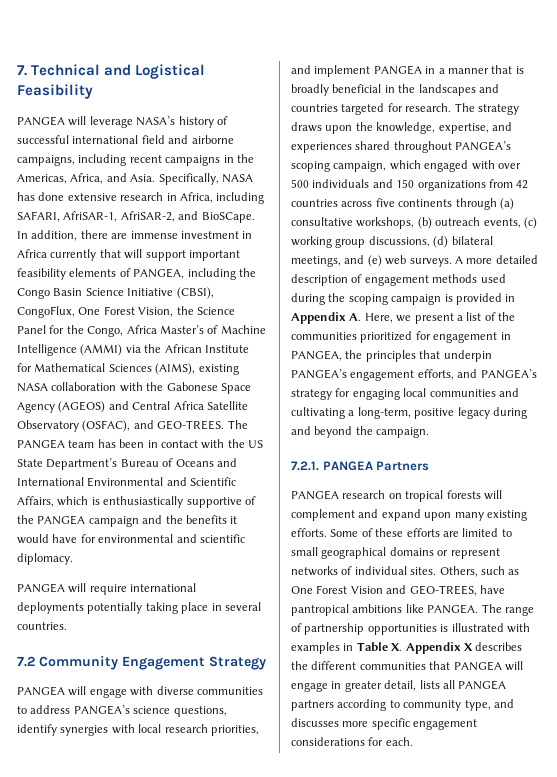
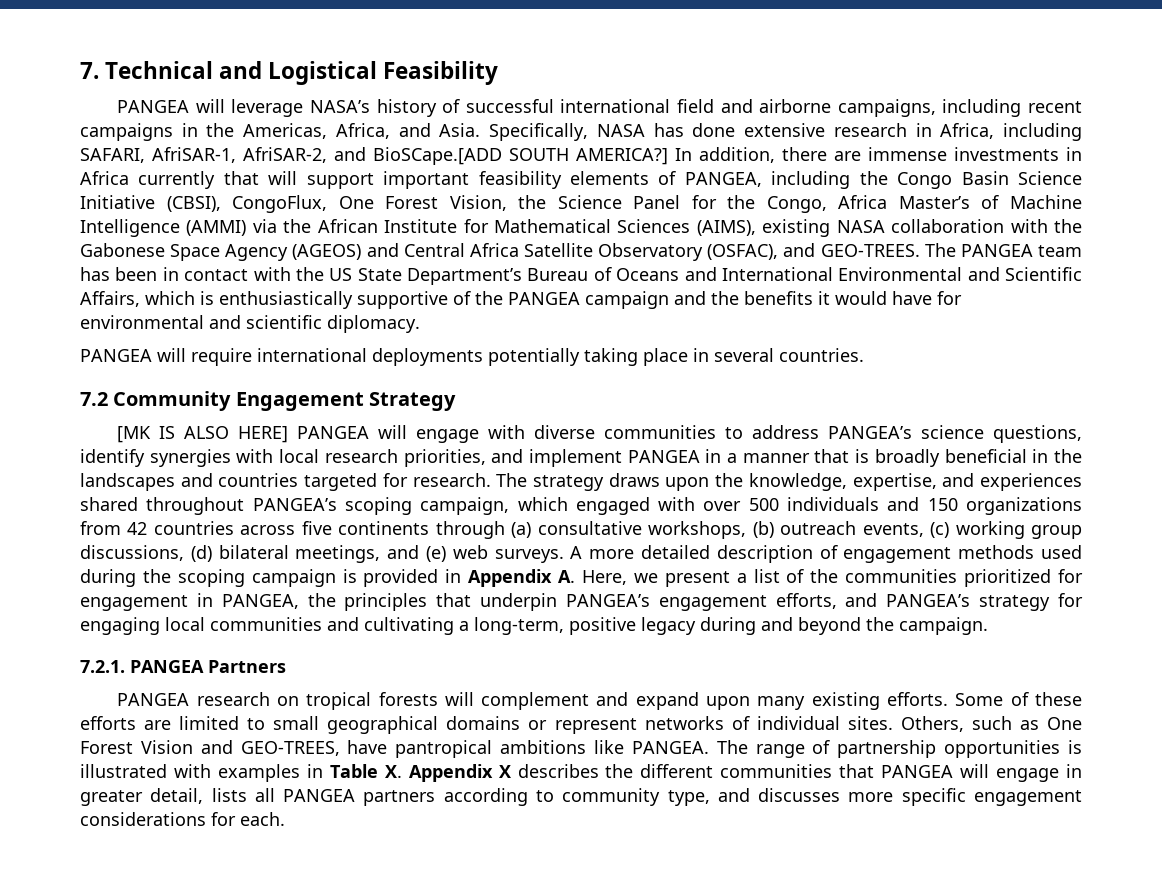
[201,212,255,223] BioSCape. -> [373,147,668,165] BioSCape.[ADD SOUTH AMERICA?]
[180,231,239,239] investment -> [954,147,1059,161] investments
(266, 663) none -> [117,426,289,443] [MK IS ALSO HERE]

